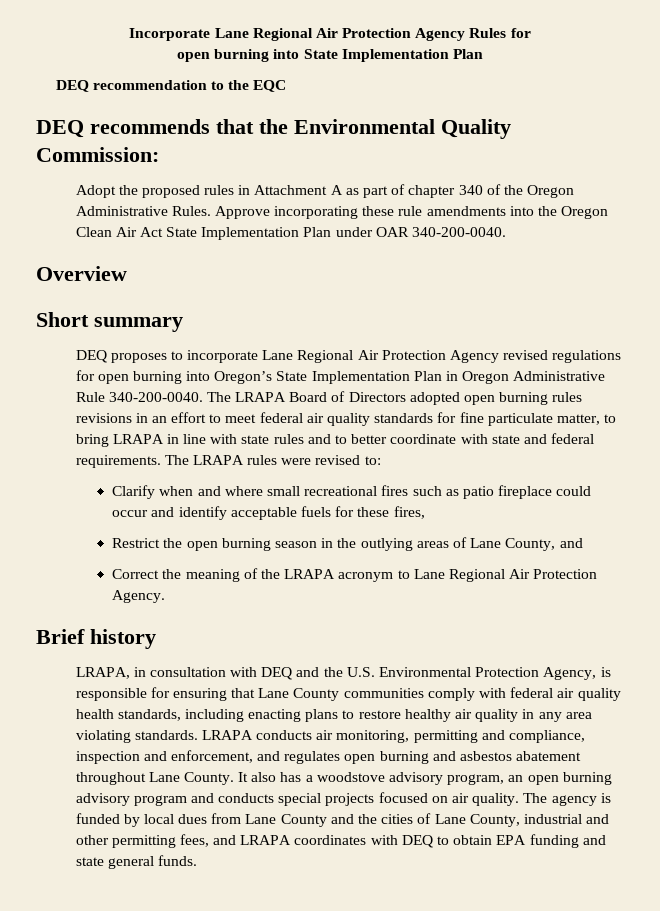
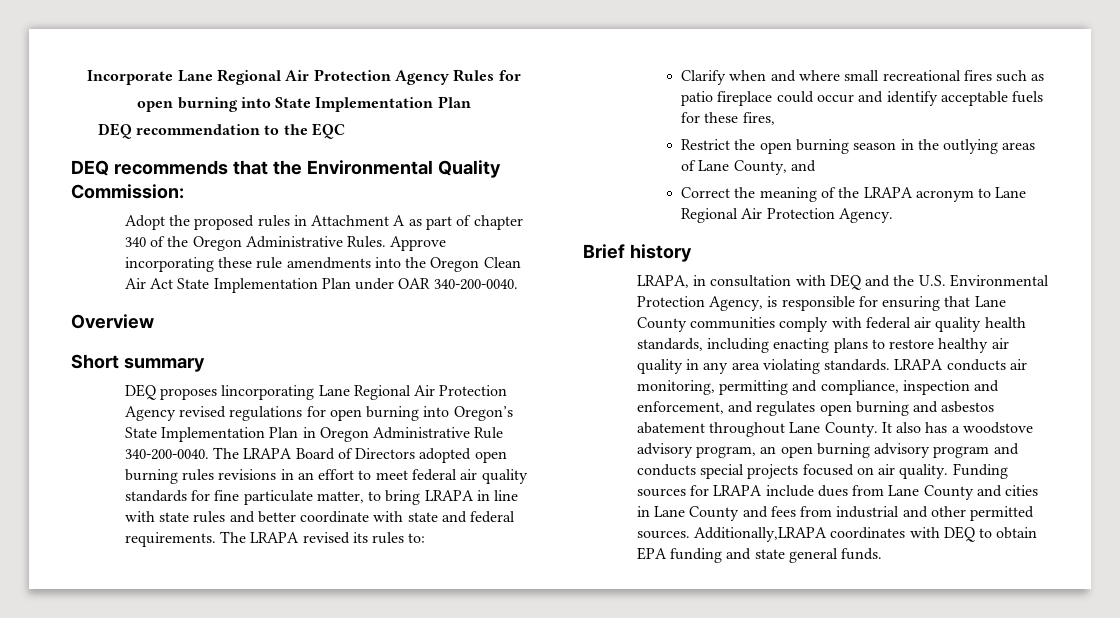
[170,350,259,363] to incorporate -> [221,385,315,400] lincorporating
[334,435,347,444] to -> (255, 517) none
[247,455,361,465] rules were revised -> [302,532,405,544] revised its rules
[523,793,611,806] [75,813,174,827] The agency is funded by local -> [952,463,1008,479] [636,485,814,497] Funding sources for LRAPA include
[357,813,610,827] [75,834,292,848] the cities of Lane County, industrial and other permitting fees, and LRAPA -> [1005,485,1039,496] [636,506,1035,521] [636,527,827,542] cities in Lane County and fees from industrial and other permitted sources. Additionally,LRAPA

